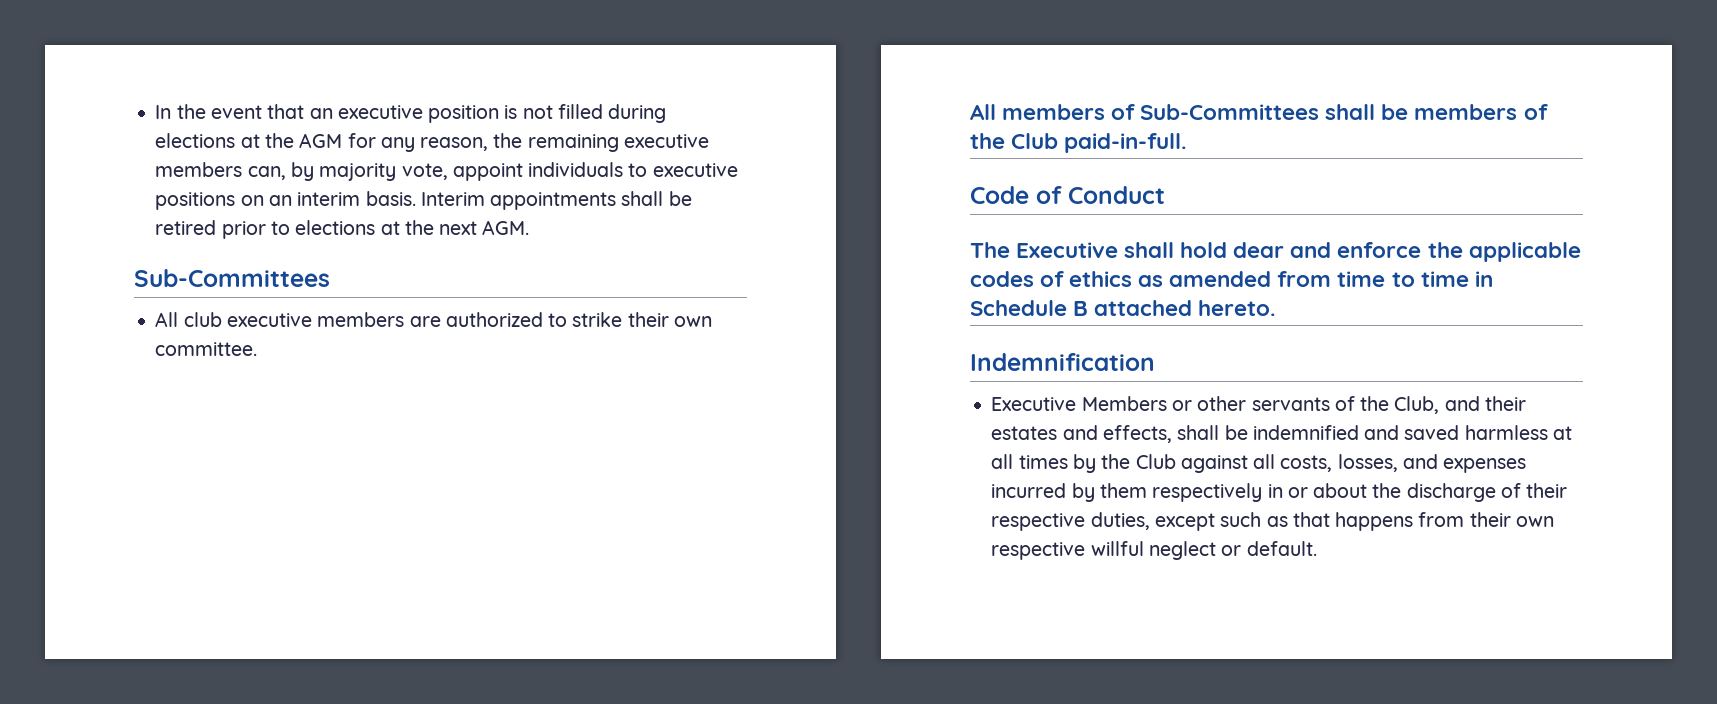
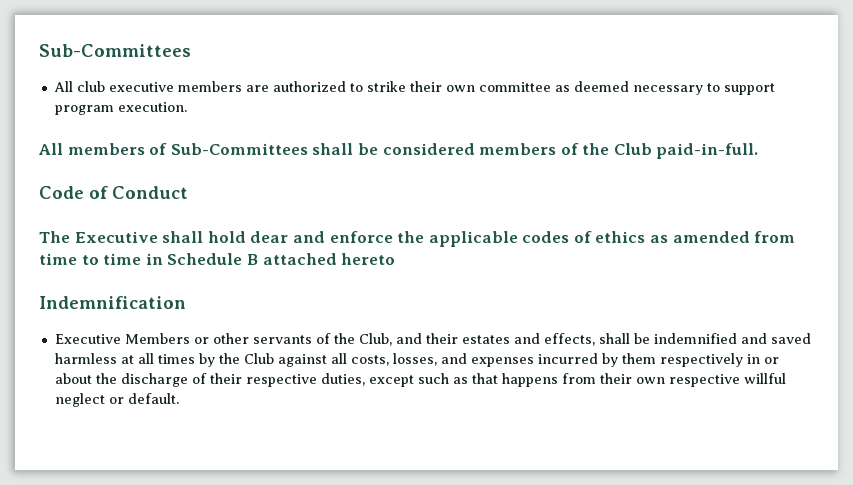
[155,104,667,123] [155,133,709,152] [155,162,738,181] [155,191,692,210] [155,220,530,239] In the event that an executive position is not filled during elections at the AGM for any reason, the remaining executive members can, by majority vote, appoint individuals to executive positions on an interim basis. Interim appointments shall be retired prior to elections at the next AGM. // -> (39, 50) none
[155,342,258,356] committee. -> [478,81,775,95] [54,102,187,115] committee as deemed necessary to support program execution.
(1409, 112) none -> [382,143,475,155] considered
[1198,300,1277,316] hereto. -> [341,253,396,265] hereto

